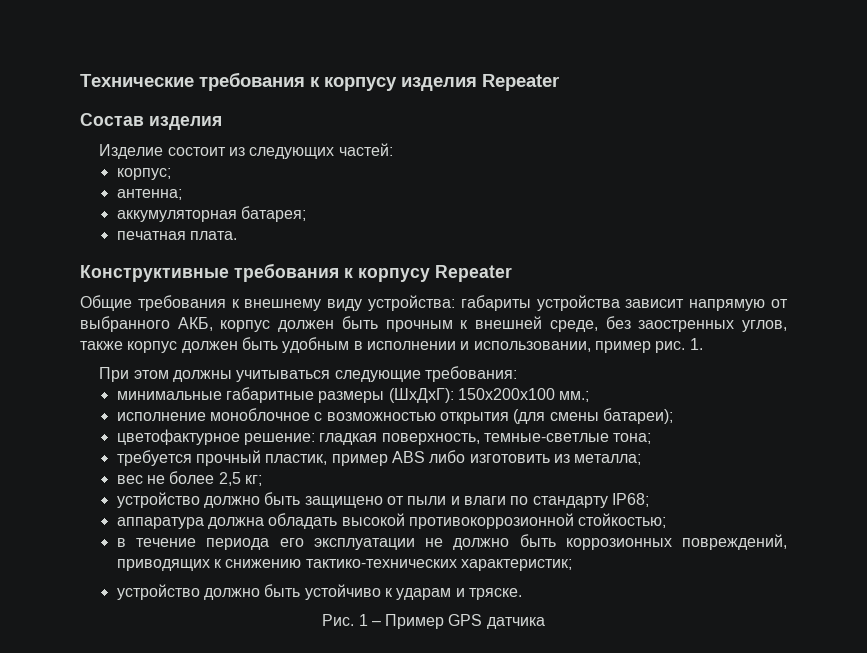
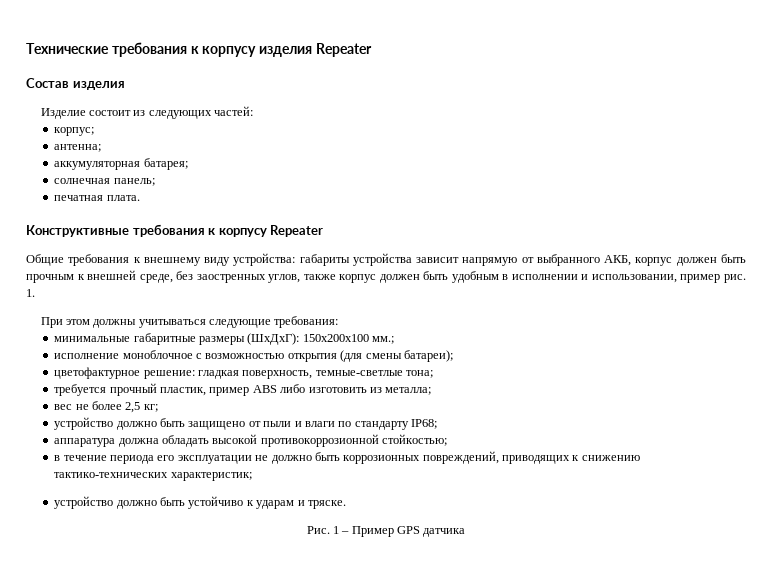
(307, 214) none -> [54,178,155,186] // солнечная панель;

